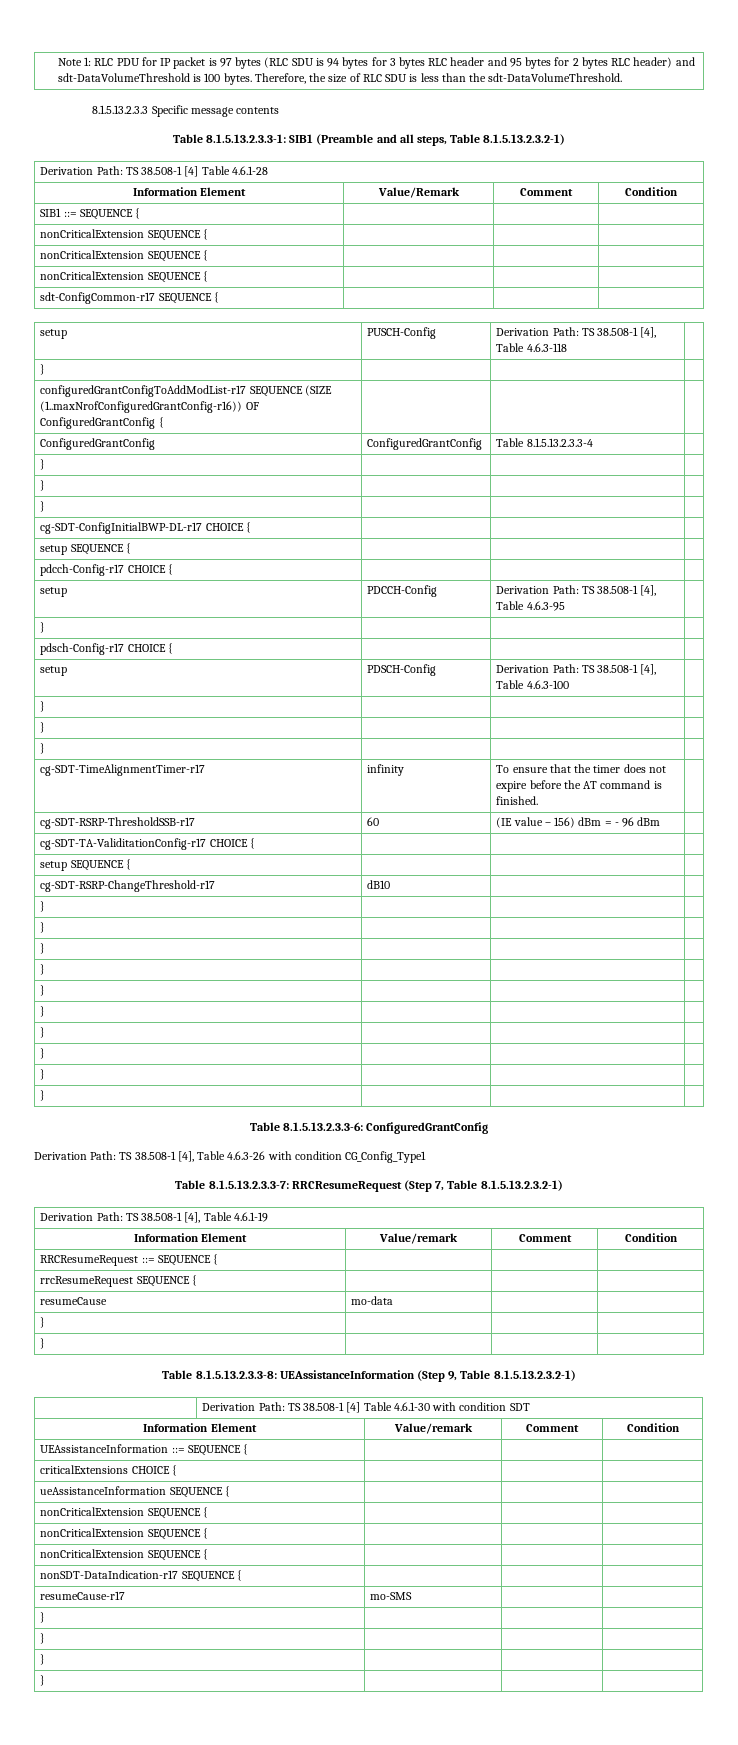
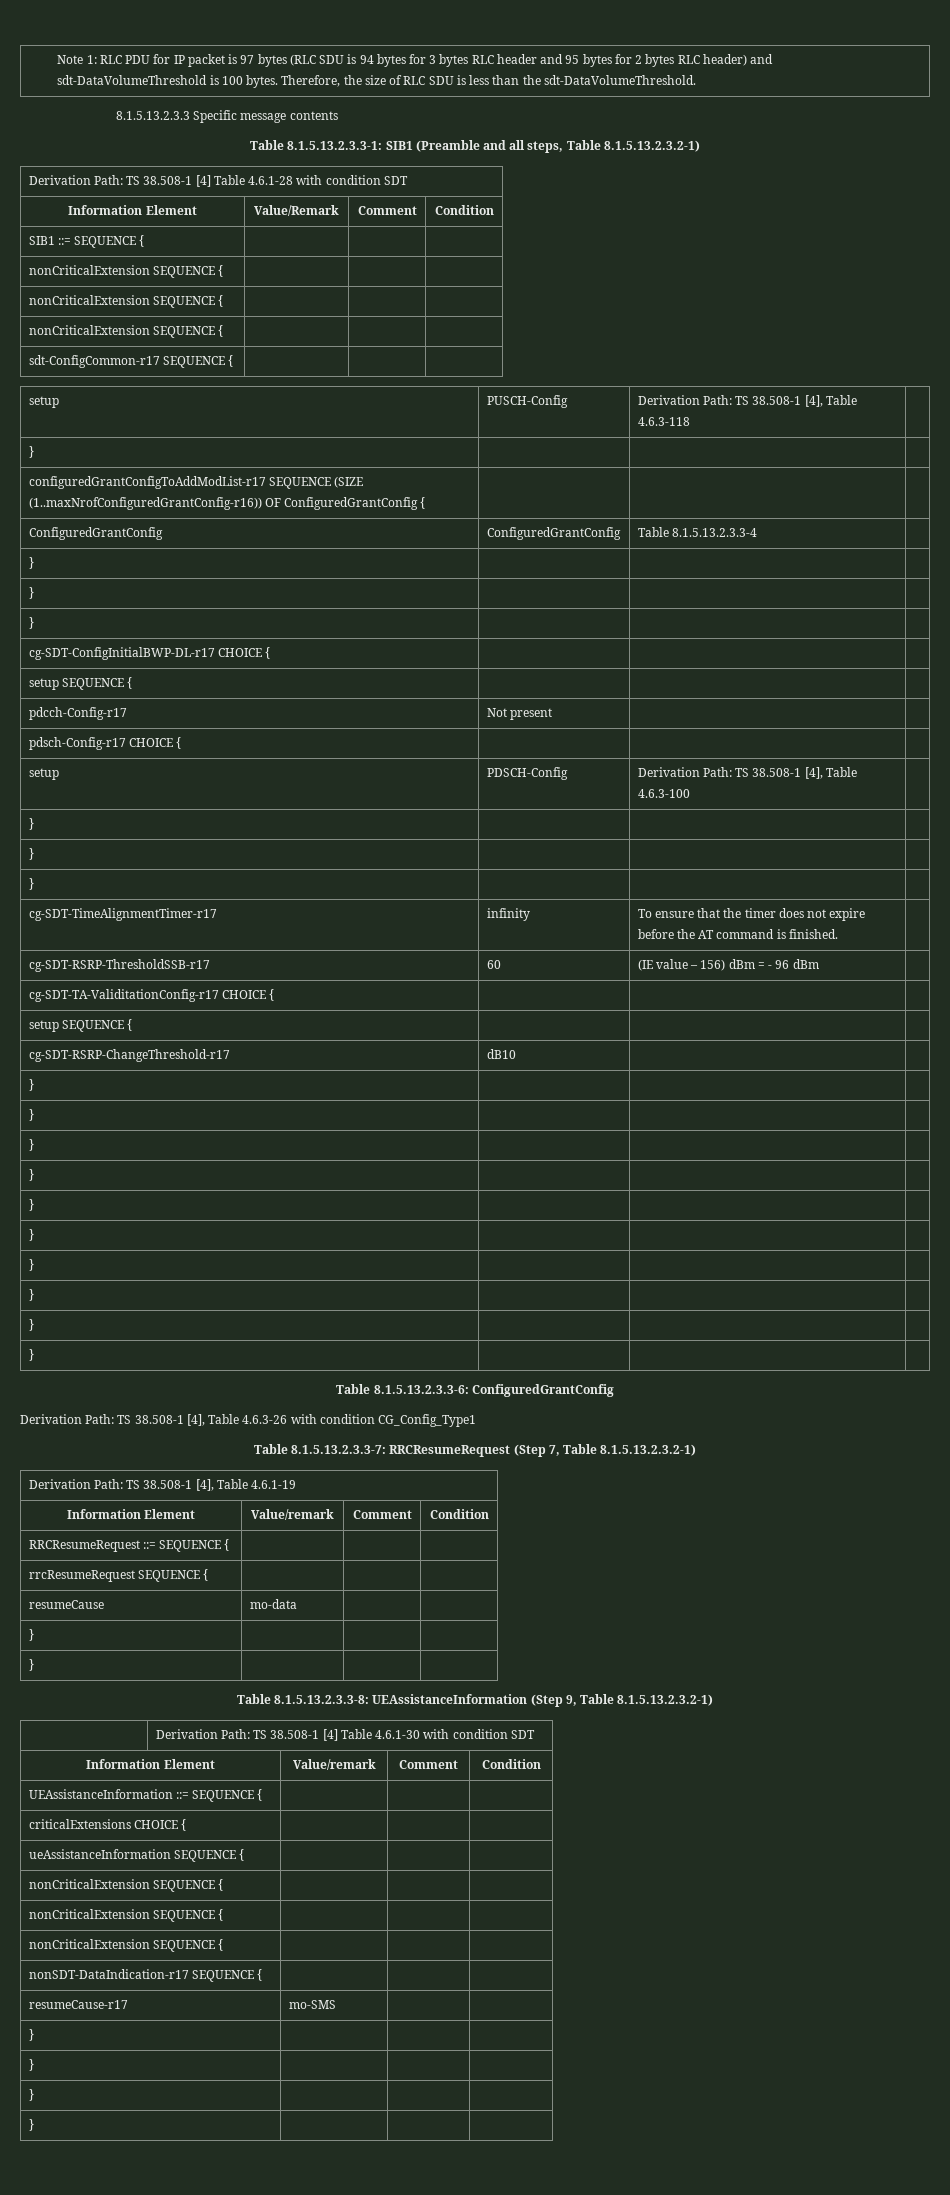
(268, 170) none -> [296,175,408,185] with condition SDT
[127,564,173,575] [40,587,68,597] [367,585,438,597] [496,585,657,596] [496,601,565,611] [40,622,46,633] CHOICE { | | | // setup | PDCCH-Config | Derivation Path: TS 38.508-1 [4], Table 4.6.3-95 | // } | -> [486,708,552,720] | Not present

